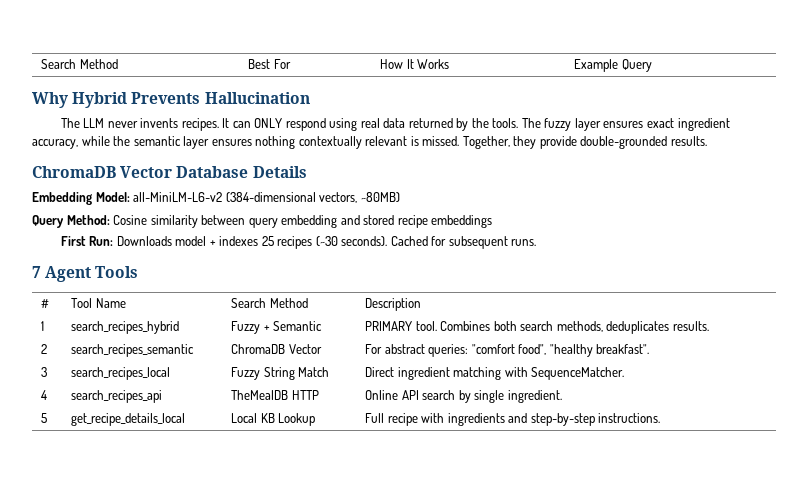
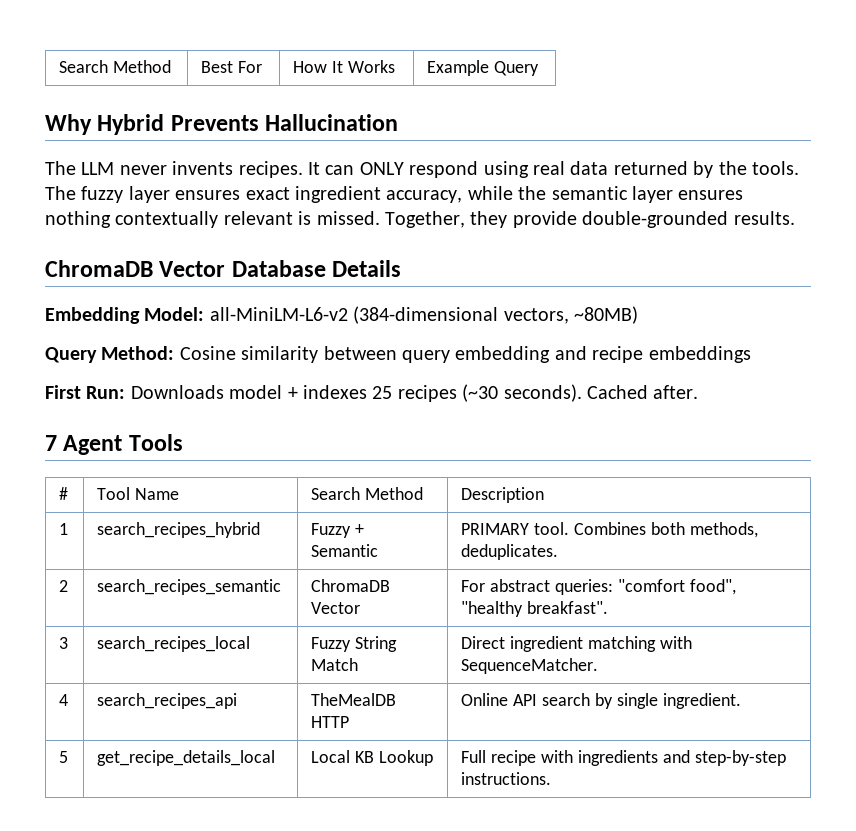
[363,215,395,225] stored -> (587, 353) none
[431,236,537,249] for subsequent runs. -> [653,385,699,399] after.
[520,321,709,334] search methods, deduplicates results. -> [689,522,758,538] [461,544,559,560] methods, deduplicates.

